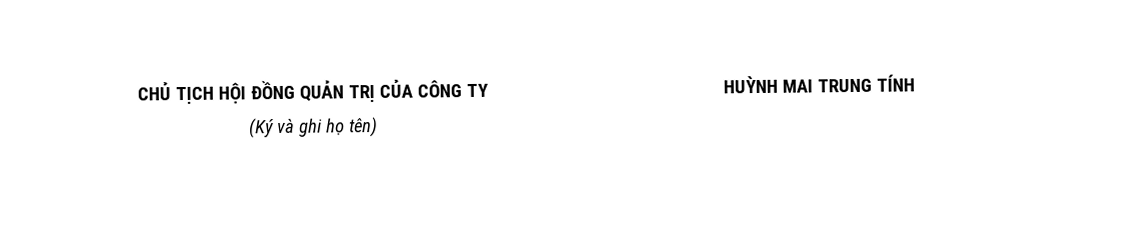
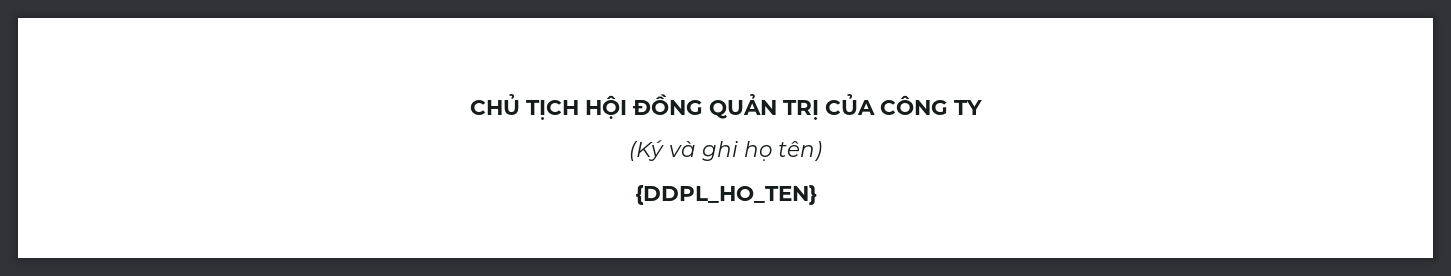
[722,74,915,94] HUỲNH MAI TRUNG TÍNH -> [634,185,817,205] {DDPL_HO_TEN}

